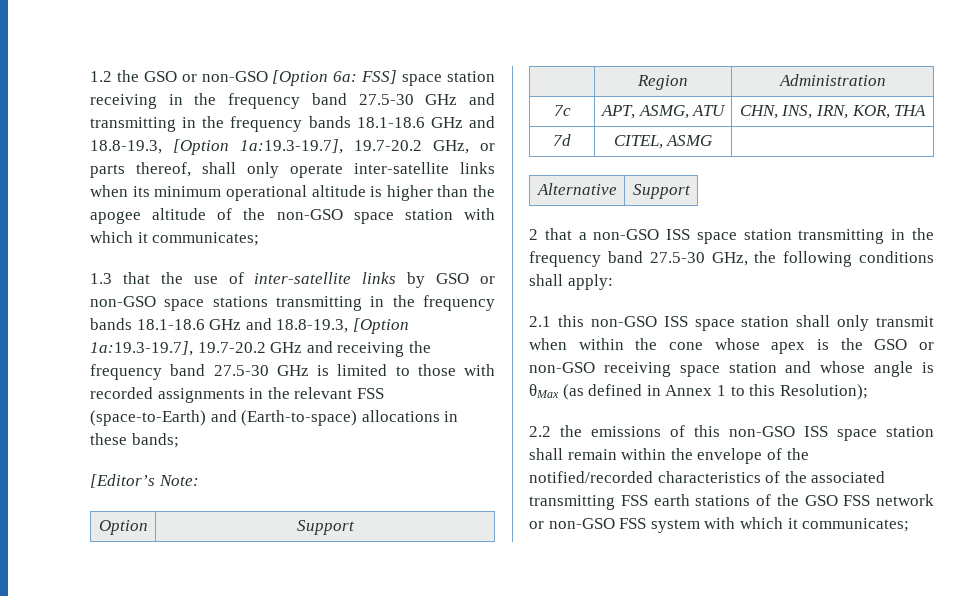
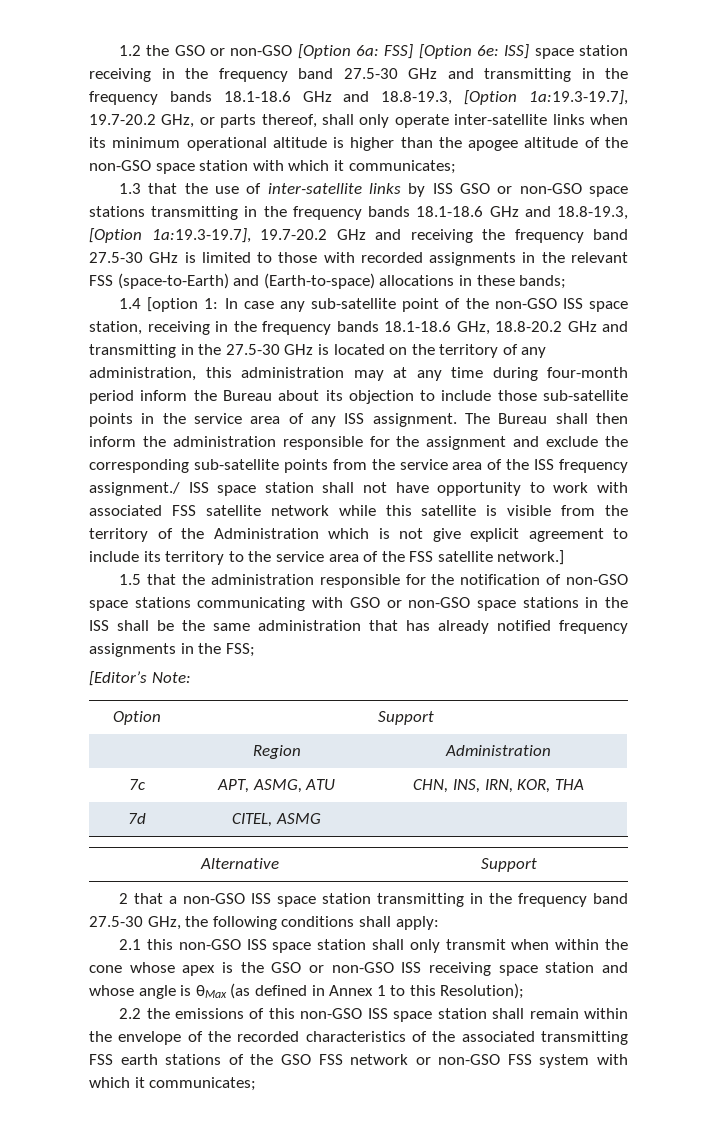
(398, 77) none -> [418,44,530,59] [Option 6e: ISS]
(426, 280) none -> [432,183,453,194] ISS
(179, 440) none -> [119,297,629,312] [89,321,628,335] [89,344,547,358] [89,367,628,381] [89,390,628,404] [89,413,628,427] [89,436,628,450] [89,459,628,473] [89,482,629,496] [89,505,628,516] [89,528,628,542] [89,550,565,565] [119,574,628,588] [89,597,628,611] [89,620,628,634] [89,643,255,657] // 1.4 [option 1: In case any sub-satellite point of the non-GSO ISS space station, receiving in the frequency bands 18.1-18.6 GHz, 18.8-20.2 GHz and transmitting in the 27.5-30 GHz is located on the territory of any administration, this administration may at any time during four-month period inform the Bureau about its objection to include those sub-satellite points in the service area of any ISS assignment. The Bureau shall then inform the administration responsible for the assignment and exclude the corresponding sub-satellite points from the service area of the ISS frequency assignment./ ISS space station shall not have opportunity to work with associated FSS satellite network while this satellite is visible from the territory of the Administration which is not give explicit agreement to include its territory to the service area of the FSS satellite network.] // 1.5 that the administration responsible for the notification of non-GSO space stations communicating with GSO or non-GSO space stations in the ISS shall be the same administration that has already notified frequency assignments in the FSS;
(595, 367) none -> [401,962,422,973] ISS
[529,471,653,483] notified/recorded -> [237,1031,300,1042] recorded

